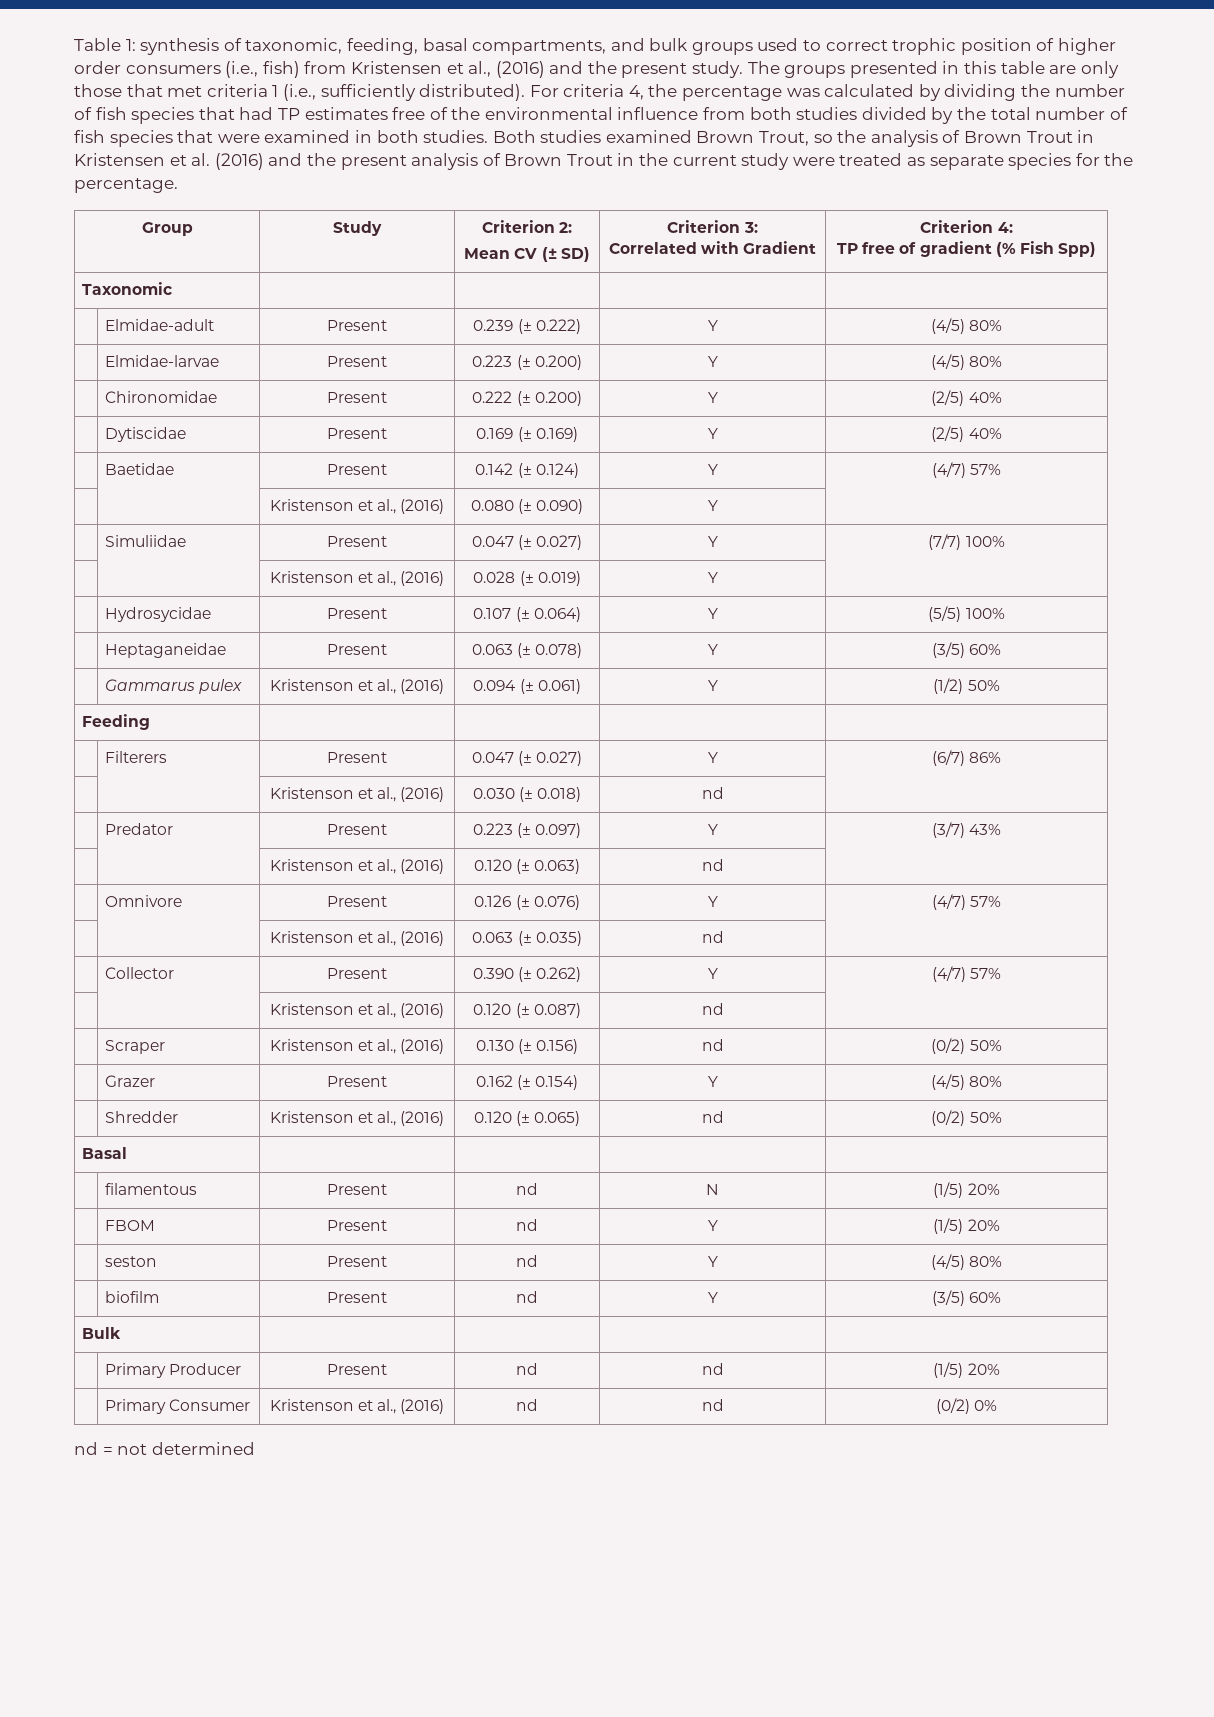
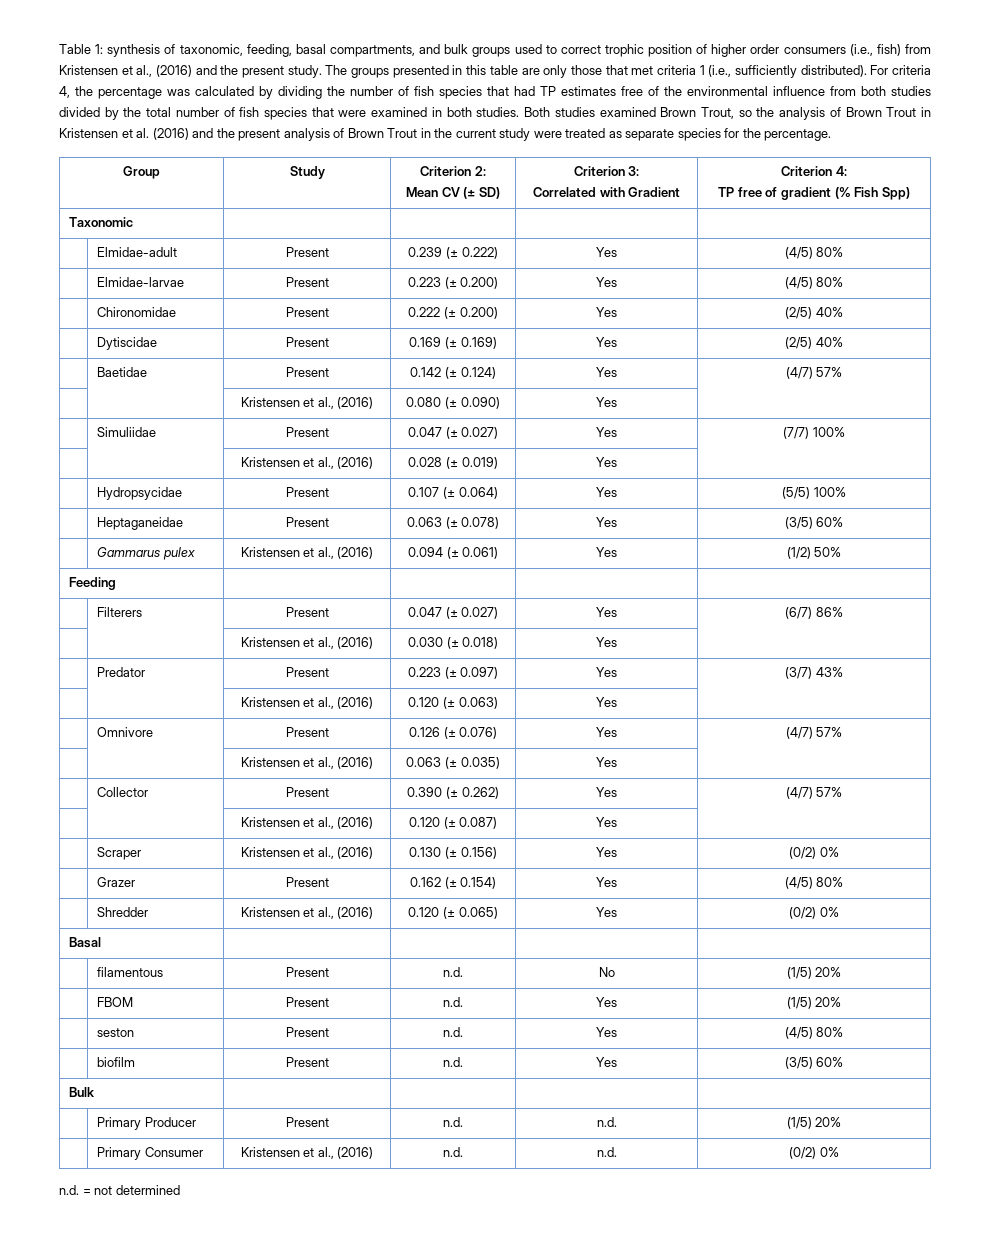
[707,320,718,331] Y -> [596,247,617,257] Yes
[707,356,718,367] Y -> [596,277,617,287] Yes
[707,392,718,403] Y -> [596,307,617,317] Yes
[707,428,718,439] Y -> [596,337,617,347] Yes
[707,464,718,475] [931,462,1002,478] [269,499,354,511] Y | (4/7) 57% // | | Kristenson -> [596,367,617,377] [785,367,843,379] [240,397,300,407] Yes | (4/7) 57% // | | Kristensen
[707,500,718,511] Y -> [596,397,617,407] Yes
[707,536,718,547] Y -> [596,427,617,437] Yes
[269,571,354,583] Kristenson -> [240,457,300,467] Kristensen
[707,572,718,583] [104,607,211,622] Y | // | Hydrosycidae -> [596,457,617,467] [97,487,183,500] Yes | // | Hydropsycidae
[707,608,718,619] Y -> [596,487,617,497] Yes
[707,644,718,655] Y -> [596,517,617,527] Yes
[269,679,354,691] Kristenson -> [240,547,300,557] Kristensen
[707,680,718,691] Y -> [596,547,617,557] Yes
[707,752,718,763] Y -> [596,607,617,617] Yes
[269,787,354,799] Kristenson -> [240,637,300,647] Kristensen
[701,787,724,799] nd -> [596,637,617,647] Yes
[707,824,718,835] Y -> [596,667,617,677] Yes
[269,859,354,871] Kristenson -> [240,697,300,707] Kristensen
[701,859,724,871] nd -> [596,697,617,707] Yes
[707,896,718,907] [931,894,1002,910] [269,931,354,943] Y | (4/7) 57% // | | Kristenson -> [596,727,617,737] [785,727,843,739] [240,757,300,767] Yes | (4/7) 57% // | | Kristensen
[701,931,724,943] nd -> [596,757,617,767] Yes
[707,968,718,979] [931,966,1002,982] [269,1003,354,1015] Y | (4/7) 57% // | | Kristenson -> [596,787,617,797] [785,787,843,799] [240,817,300,827] Yes | (4/7) 57% // | | Kristensen
[701,1003,724,1015] nd -> [596,817,617,827] Yes
[269,1039,354,1051] Kristenson -> [240,847,300,857] Kristensen
[701,1039,724,1051] [931,1038,1002,1054] nd | (0/2) 50% -> [596,847,617,857] [789,847,839,859] Yes | (0/2) 0%
[707,1076,718,1087] Y -> [596,877,617,887] Yes
[269,1111,354,1123] Kristenson -> [240,907,300,917] Kristensen
[701,1111,724,1123] [931,1110,1002,1126] nd | (0/2) 50% -> [596,907,617,917] [789,907,839,919] Yes | (0/2) 0%
[516,1183,538,1195] [706,1184,719,1195] nd | N -> [443,967,463,977] [598,967,615,977] n.d. | No
[516,1219,538,1231] [707,1220,718,1231] nd | Y -> [443,997,463,1007] [596,997,617,1007] n.d. | Yes
[516,1255,538,1267] [707,1256,718,1267] nd | Y -> [443,1027,463,1037] [596,1027,617,1037] n.d. | Yes
[516,1291,538,1303] [707,1292,718,1303] nd | Y -> [443,1057,463,1067] [596,1057,617,1067] n.d. | Yes
[516,1363,538,1375] [701,1363,724,1375] nd | nd -> [443,1117,463,1127] [596,1117,617,1127] n.d. | n.d.
[269,1399,445,1414] [516,1399,538,1411] [701,1399,724,1411] [935,1398,998,1414] [74,1442,98,1455] Kristenson et al., (2016) | nd | nd | (0/2) 0% // nd -> [240,1147,374,1159] [443,1147,463,1157] [596,1147,617,1157] [789,1147,839,1159] [59,1185,79,1195] Kristensen et al., (2016) | n.d. | n.d. | (0/2) 0% // n.d.

